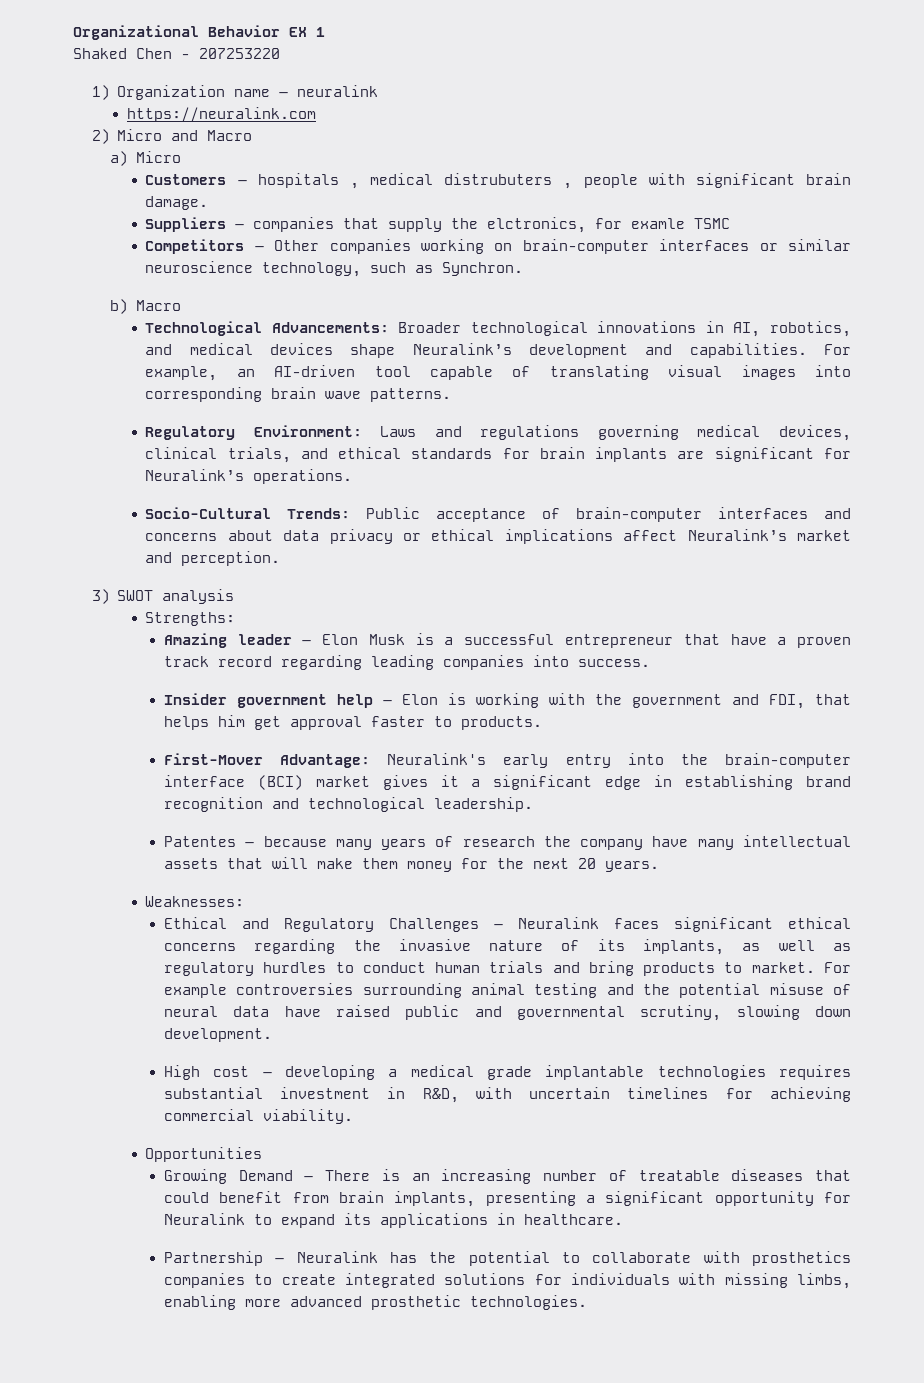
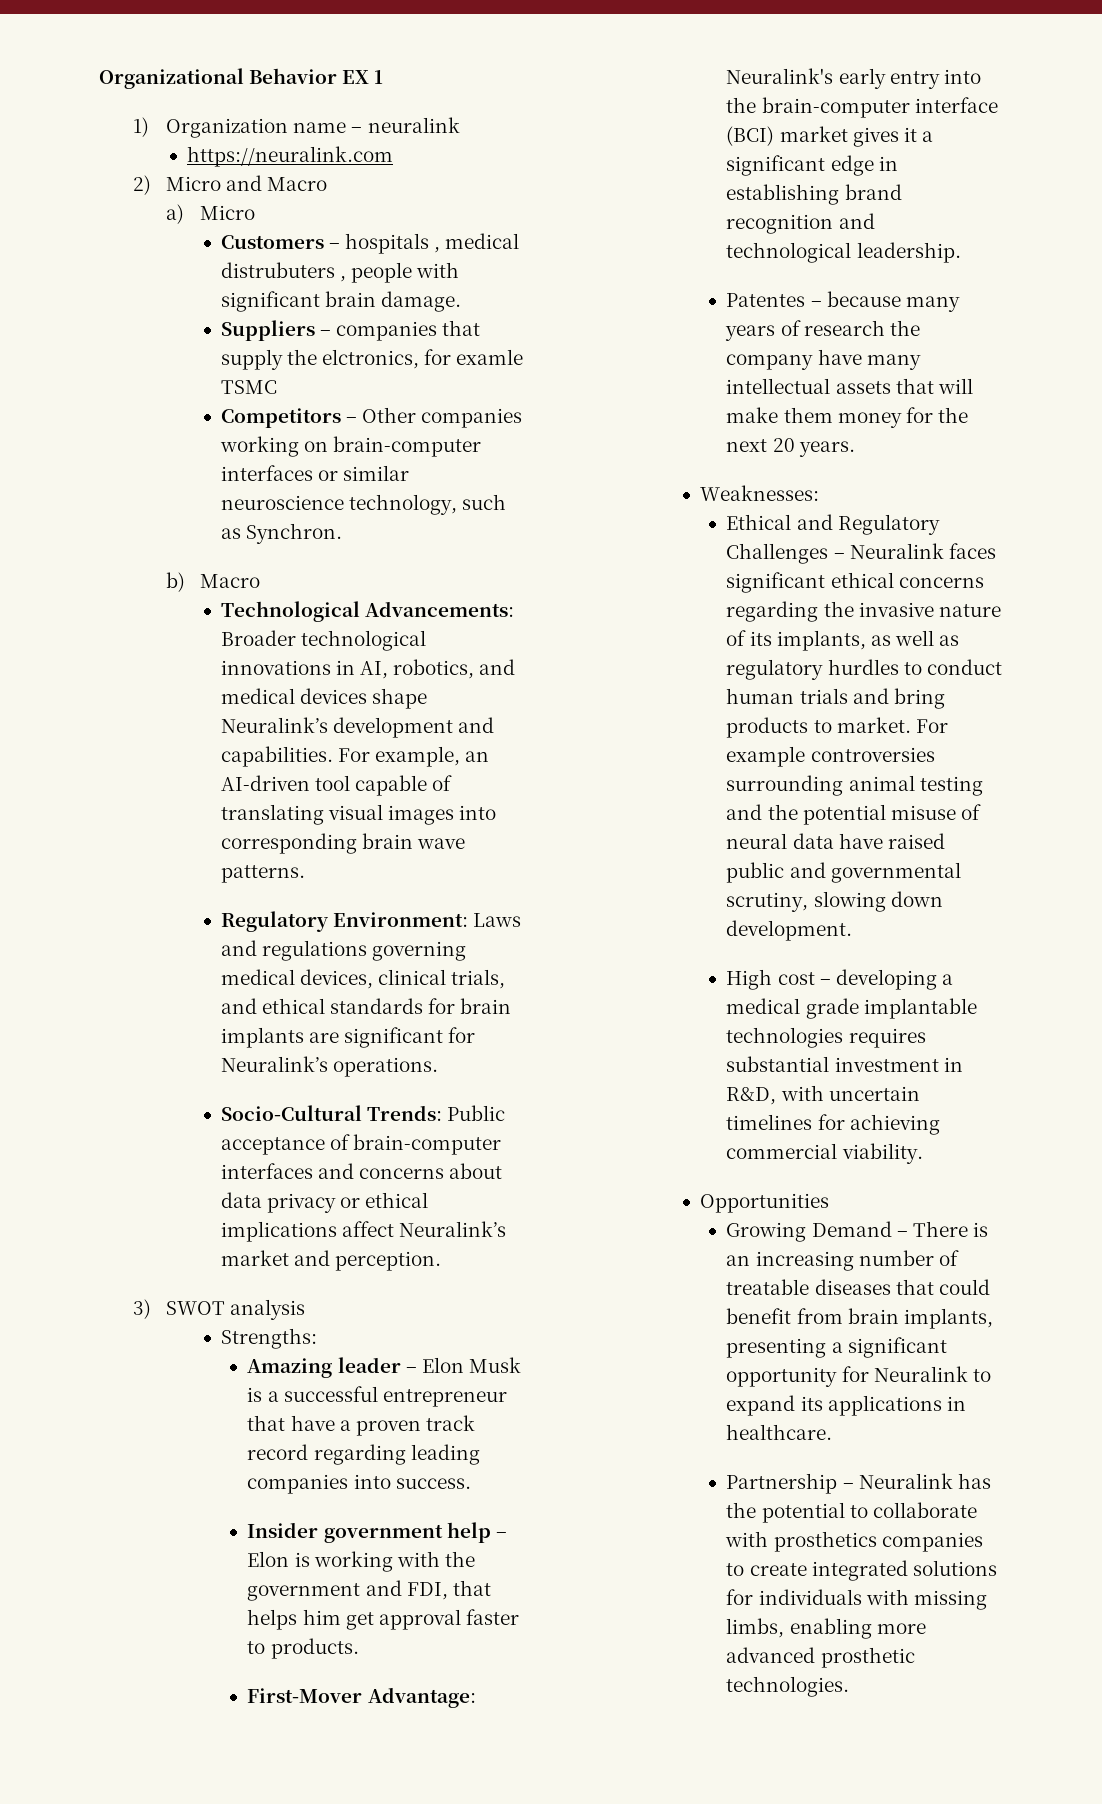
[73,48,280,59] // Shaked Chen - 207253220 -> (384, 77) none

